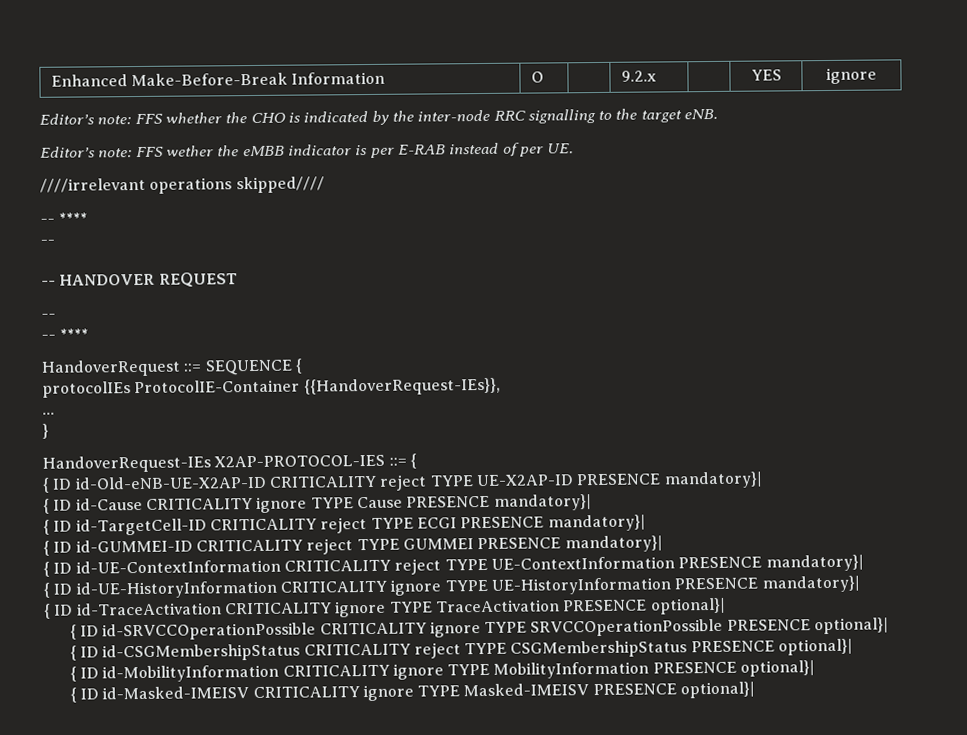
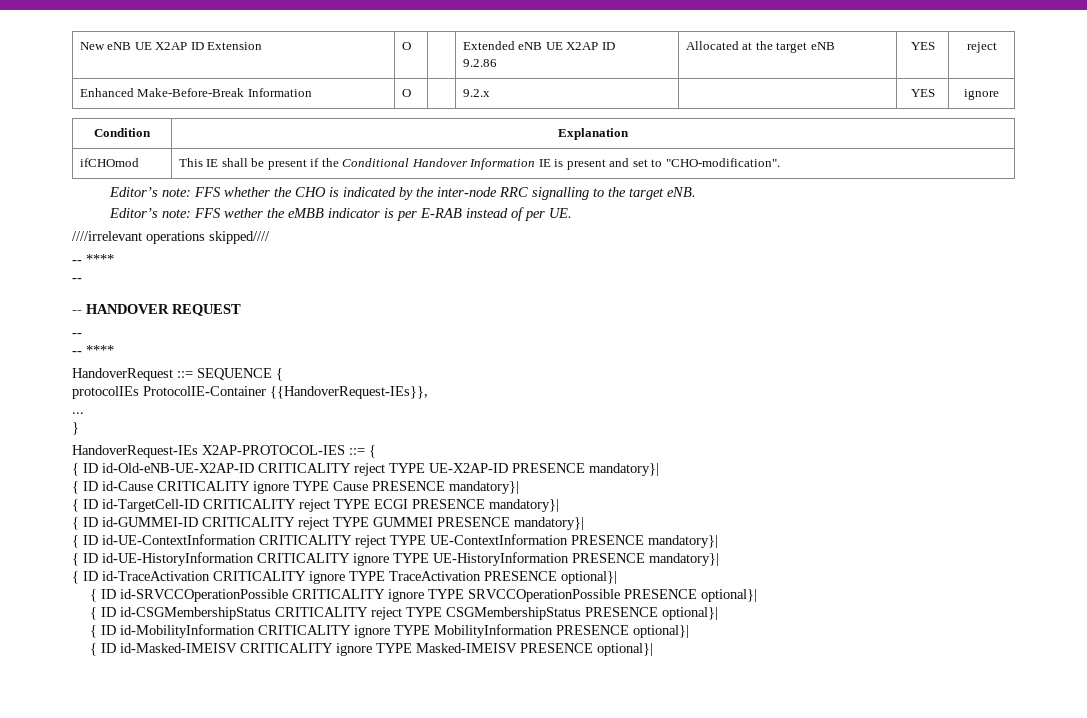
(50, 80) none -> [79,42,263,50] [401,42,411,50] [462,41,615,50] [462,59,497,67] [685,41,835,53] [910,42,935,50] [966,42,997,53] New eNB UE X2AP ID Extension | O | | Extended eNB UE X2AP ID // 9.2.86 | Allocated at the target eNB | YES | reject //
(877, 75) none -> [94,128,151,137] [558,128,629,140] [79,158,139,167] [178,158,780,170] // Condition | Explanation // ifCHOmod | This IE shall be present if the Conditional Handover Information IE is present and set to "CHO-modification".

